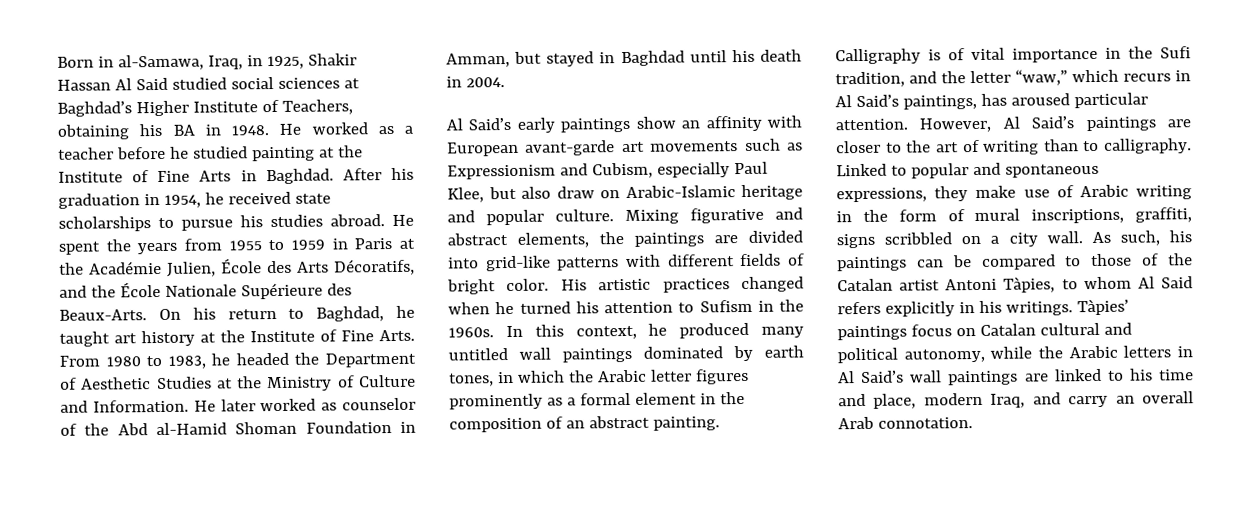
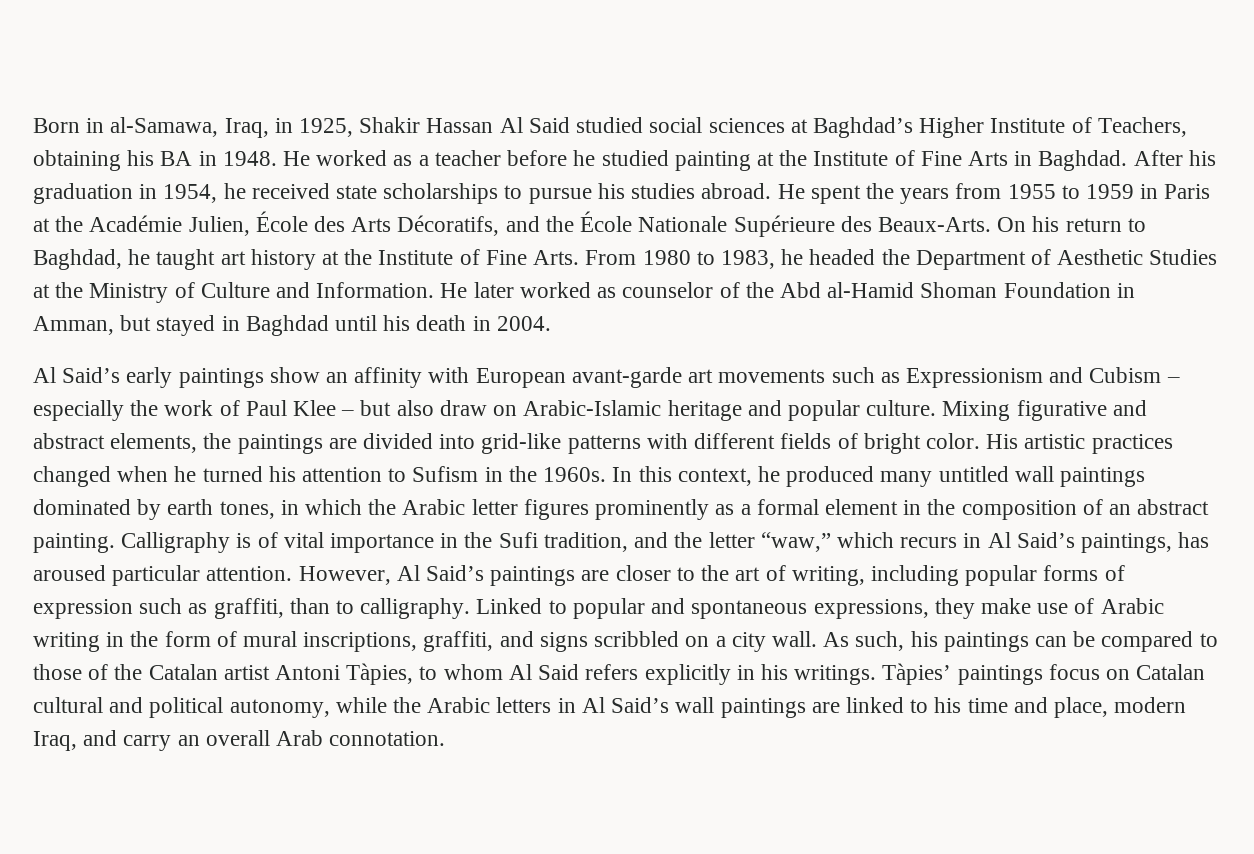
[591,161,768,179] [447,187,484,203] Cubism, especially Paul Klee, -> [1089,367,1180,383] [33,400,355,421] Cubism – especially the work of Paul Klee –
[983,140,1040,155] writing -> [791,565,1125,586] [33,598,284,619] writing, including popular forms of expression such as graffiti,
(1192, 215) none -> [499,631,534,647] and

